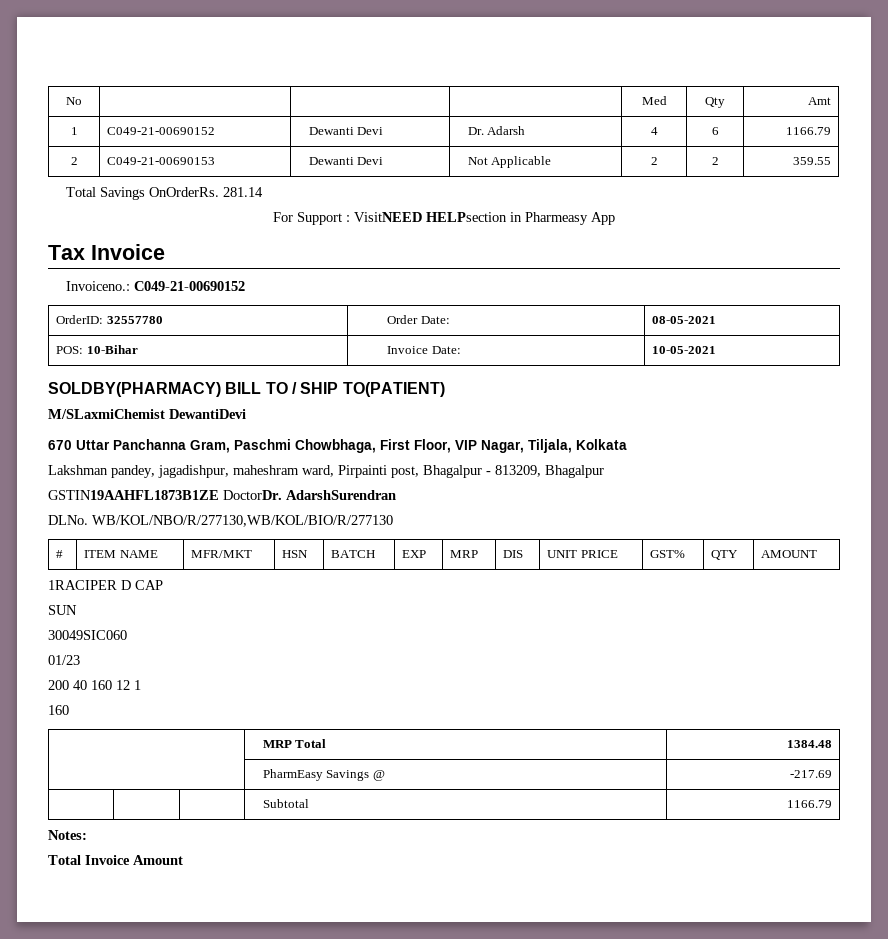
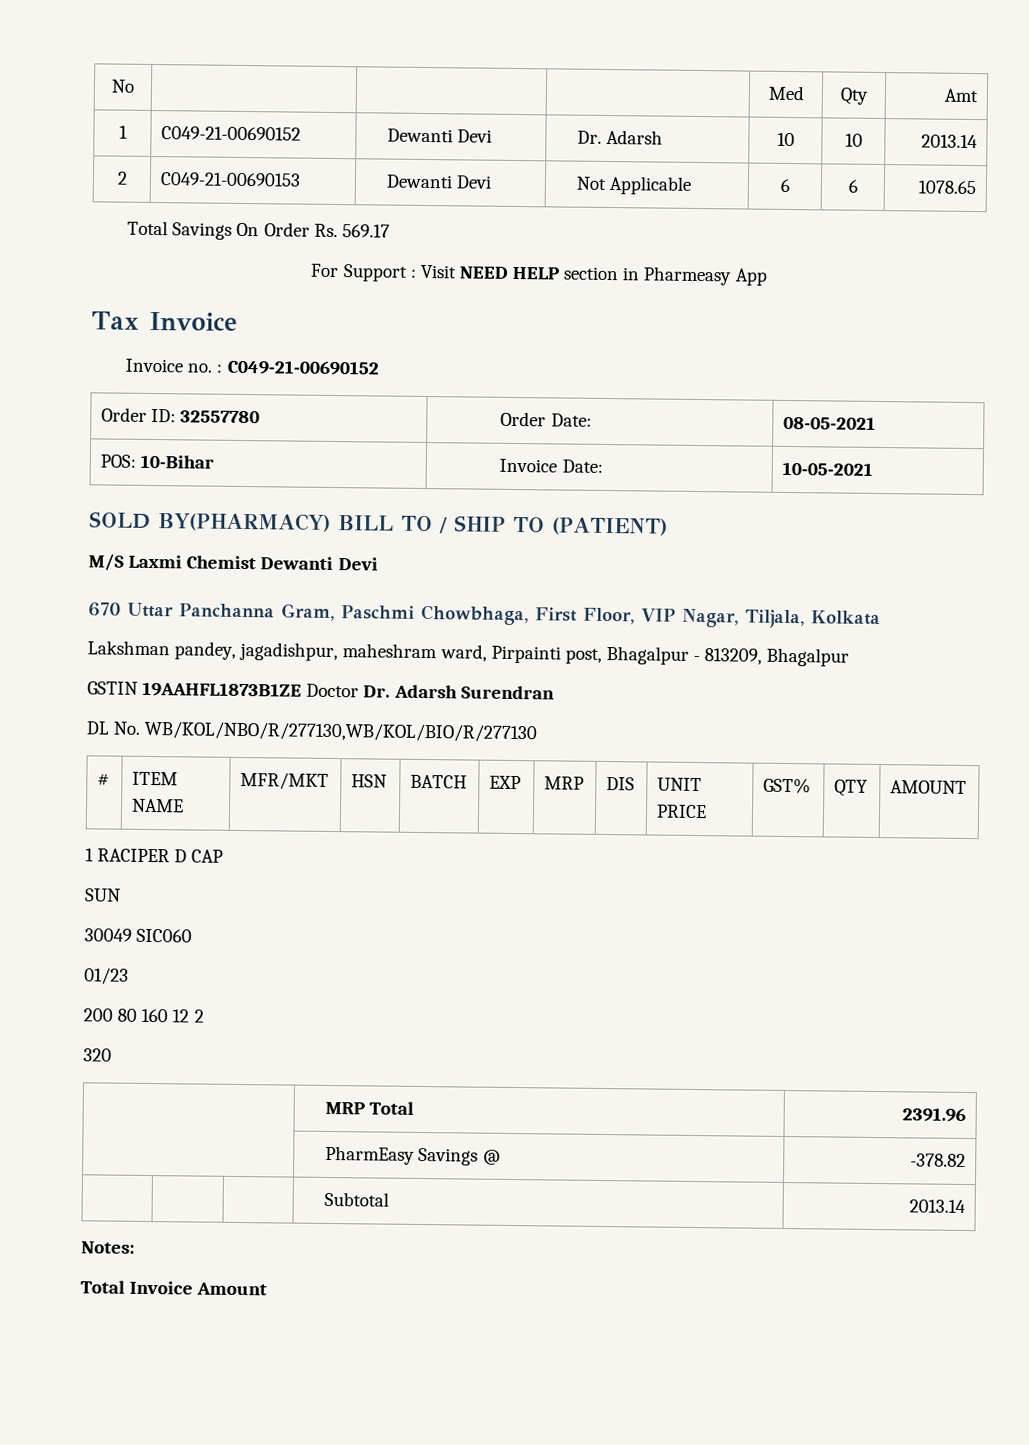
[650,127,658,135] [711,127,719,135] [785,127,831,135] 4 | 6 | 1166.79 -> [776,132,795,147] [844,133,863,147] [920,134,978,149] 10 | 10 | 2013.14
[650,157,658,165] [711,157,719,165] [792,157,831,165] 2 | 2 | 359.55 -> [779,178,790,192] [847,179,858,193] [917,180,976,195] 6 | 6 | 1078.65
[148,187,263,197] OnOrderRs. 281.14 -> [236,222,390,238] On Order Rs. 569.17
[354,212,507,222] VisitNEED HELPsection -> [419,264,620,281] Visit NEED HELP section
[65,281,130,291] Invoiceno.: -> [125,358,223,373] Invoice no. :
[56,315,104,324] OrderID: -> [101,407,177,423] Order ID:
[48,382,221,397] SOLDBY(PHARMACY) -> [89,511,331,532] SOLD BY(PHARMACY)
[342,382,445,397] [48,409,246,419] TO(PATIENT) // M/SLaxmiChemist DewantiDevi -> [513,516,668,536] [88,553,378,571] TO (PATIENT) // M/S Laxmi Chemist Dewanti Devi
[48,490,396,500] [48,515,88,525] GSTIN19AAHFL1873B1ZE DoctorDr. AdarshSurendran // DLNo. -> [87,681,555,700] [86,721,141,735] GSTIN 19AAHFL1873B1ZE Doctor Dr. Adarsh Surendran // DL No.
[48,580,117,590] 1RACIPER -> [85,848,171,863] 1 RACIPER
[48,630,127,640] 30049SIC060 -> [84,928,193,943] 30049 SIC060
[73,680,87,690] 40 -> [117,1008,138,1022] 80
[134,680,141,690] [48,705,69,715] 1 // 160 -> [193,1009,204,1023] [83,1048,112,1062] 2 // 320
[786,740,832,748] 1384.48 -> [901,1107,966,1122] 2391.96
[789,770,832,778] -217.69 -> [909,1153,966,1167] -378.82
[786,800,832,808] 1166.79 -> [908,1199,966,1213] 2013.14

